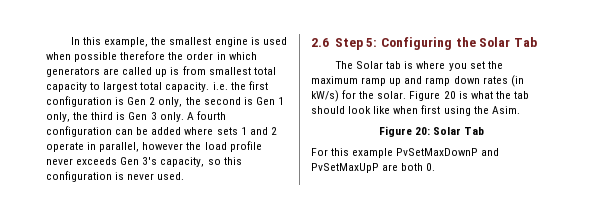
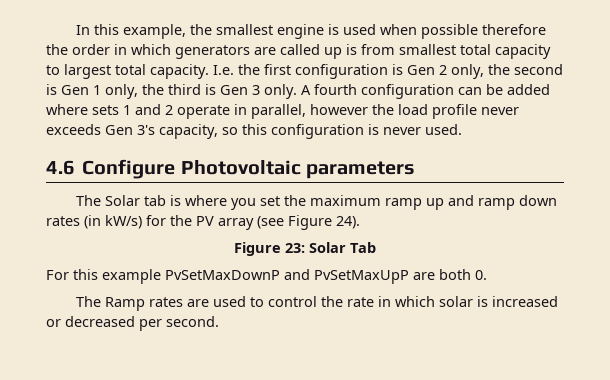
[212,82,228,90] i.e. -> [213,65,234,75] I.e.
[311,37,537,50] 2.6 Step 5: Configuring the Solar Tab -> [46,159,416,179] 4.6 Configure Photovoltaic parameters
[377,91,529,101] [311,105,520,116] [378,126,430,137] solar. Figure 20 is what the tab should look like when first using the Asim. // Figure 20: -> [196,215,360,230] [234,242,305,256] PV array (see Figure 24). // Figure 23:
(436, 167) none -> [76,296,559,311] [46,316,219,331] // The Ramp rates are used to control the rate in which solar is increased or decreased per second.

